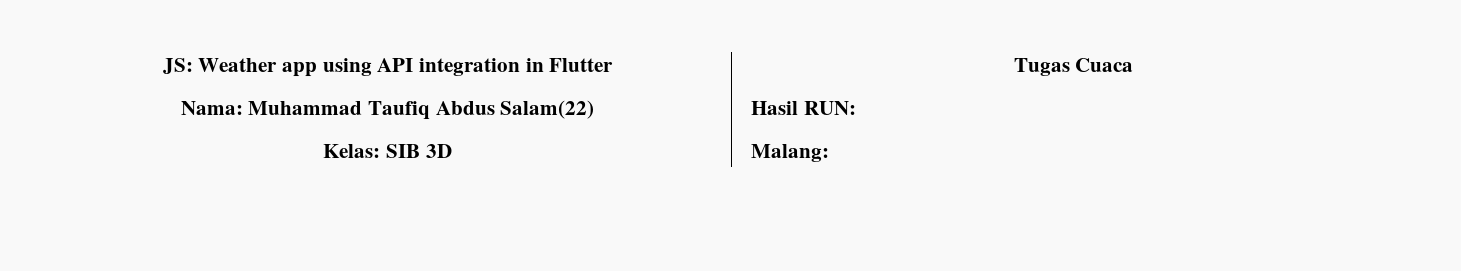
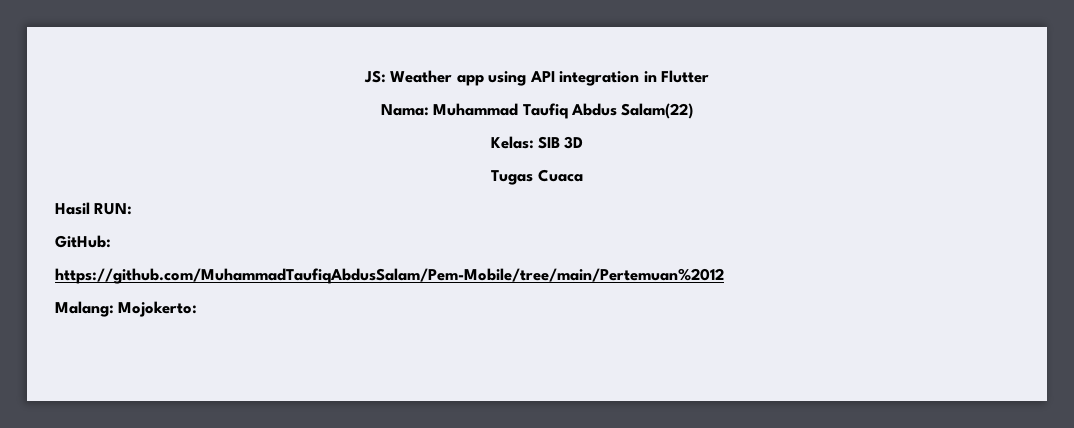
(856, 108) none -> [55,235,111,248] [55,268,724,284] // GitHub: // https://github.com/MuhammadTaufiqAbdusSalam/Pem-Mobile/tree/main/Pertemuan%2012
(829, 153) none -> [118,301,198,317] Mojokerto:

